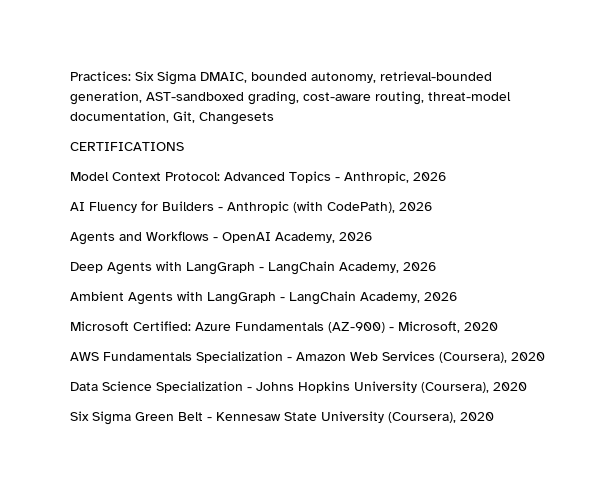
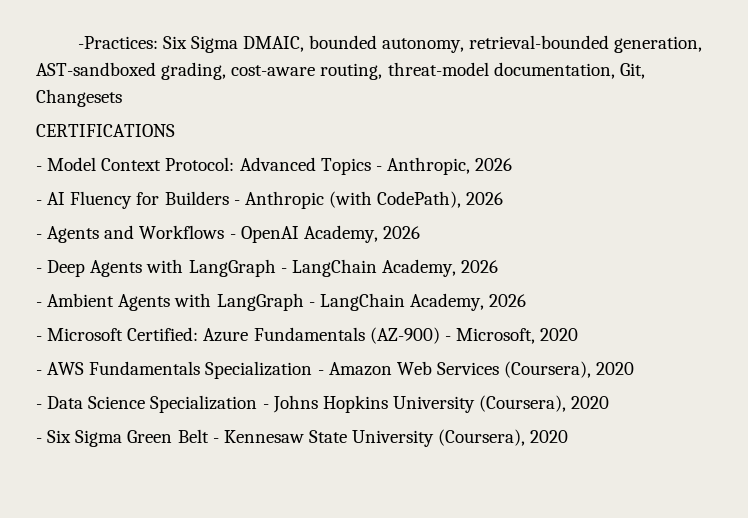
[70,71,131,81] Practices: -> [77,36,158,49] -Practices:
(184, 146) none -> [36,166,42,171] -
(446, 176) none -> [36,200,42,205] -
(432, 206) none -> [36,234,42,239] -
(372, 236) none -> [36,268,42,273] -
(436, 266) none -> [36,302,42,307] -
(457, 296) none -> [36,336,42,341] -
(498, 326) none -> [36,370,42,375] -
(545, 356) none -> [36,404,42,409] -
(527, 386) none -> [36,438,42,443] -

